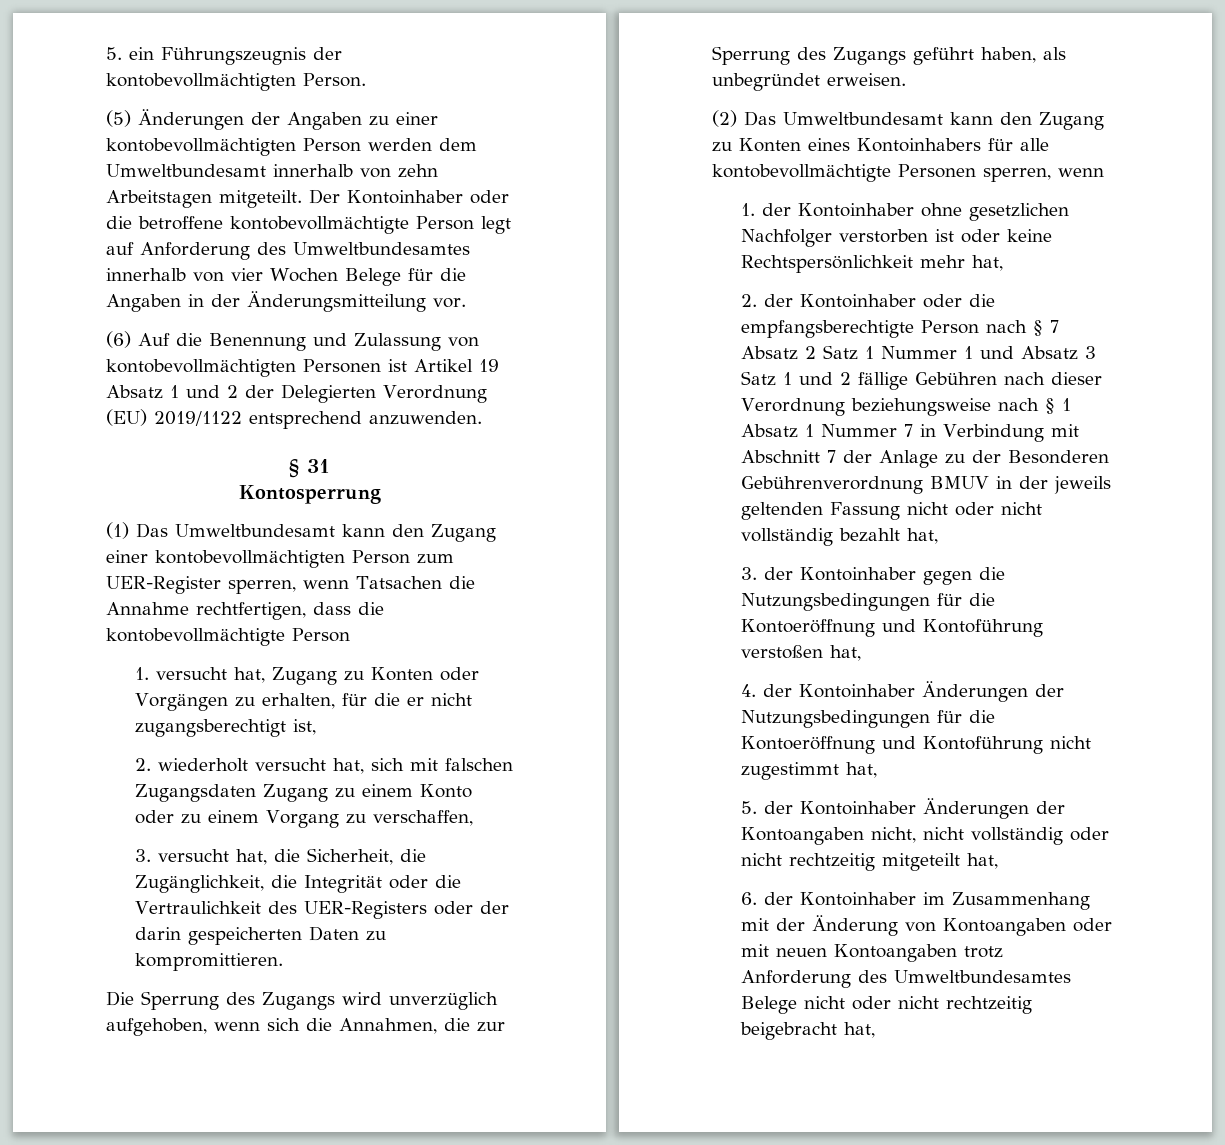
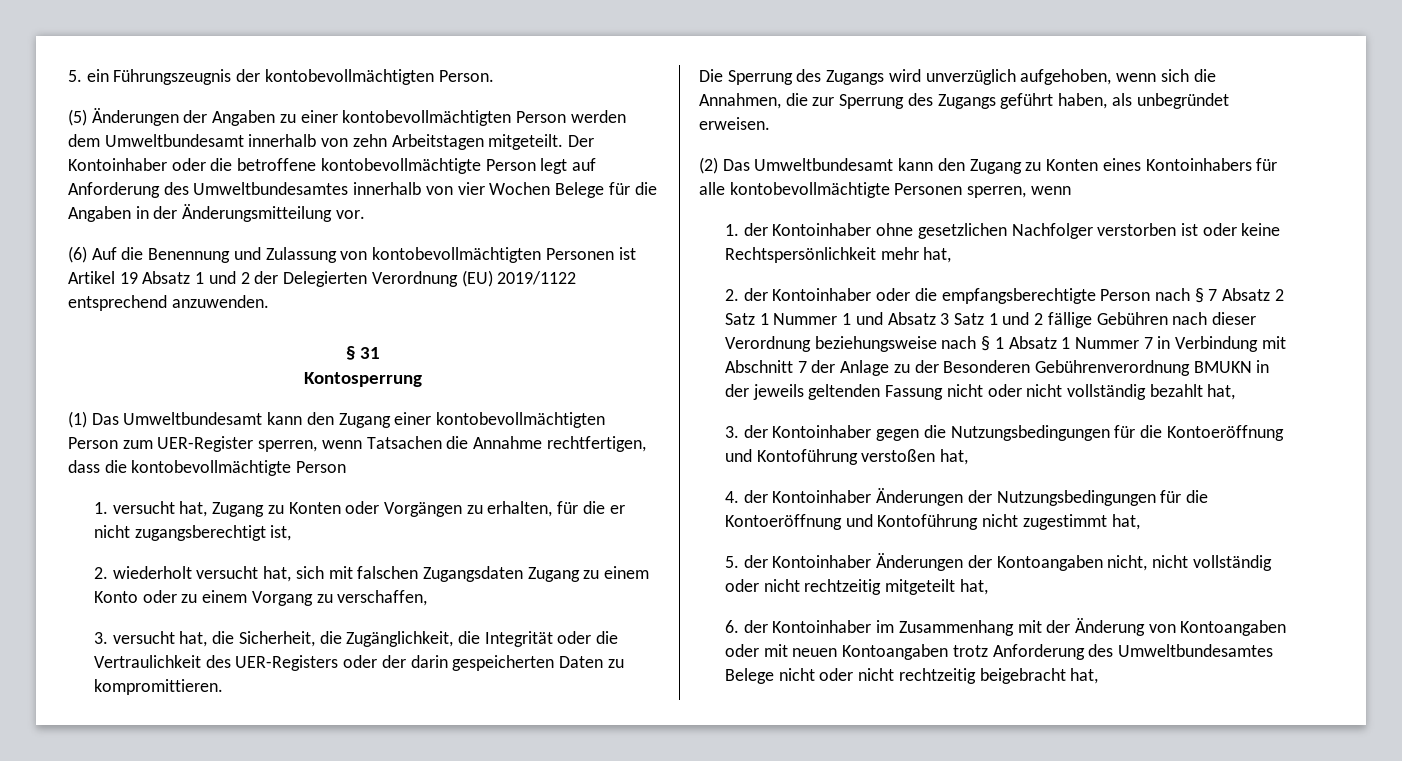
[929,476,989,489] BMUV -> [1193,361,1252,373] BMUKN

